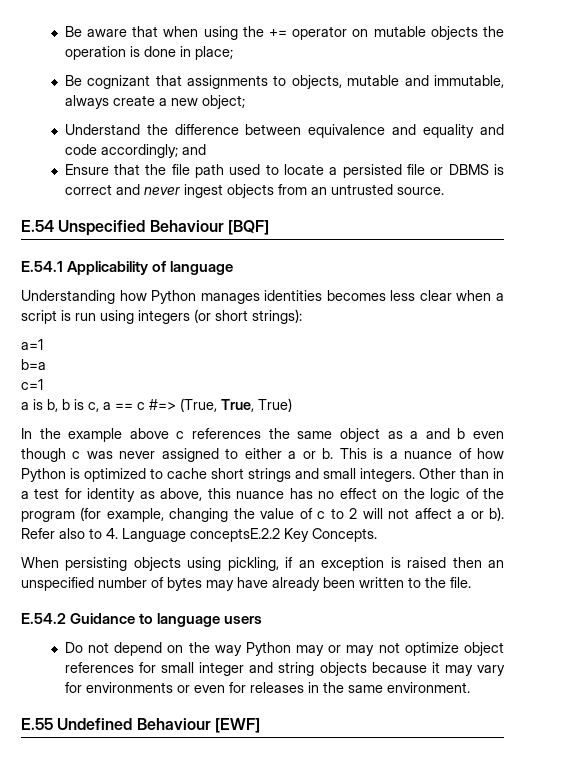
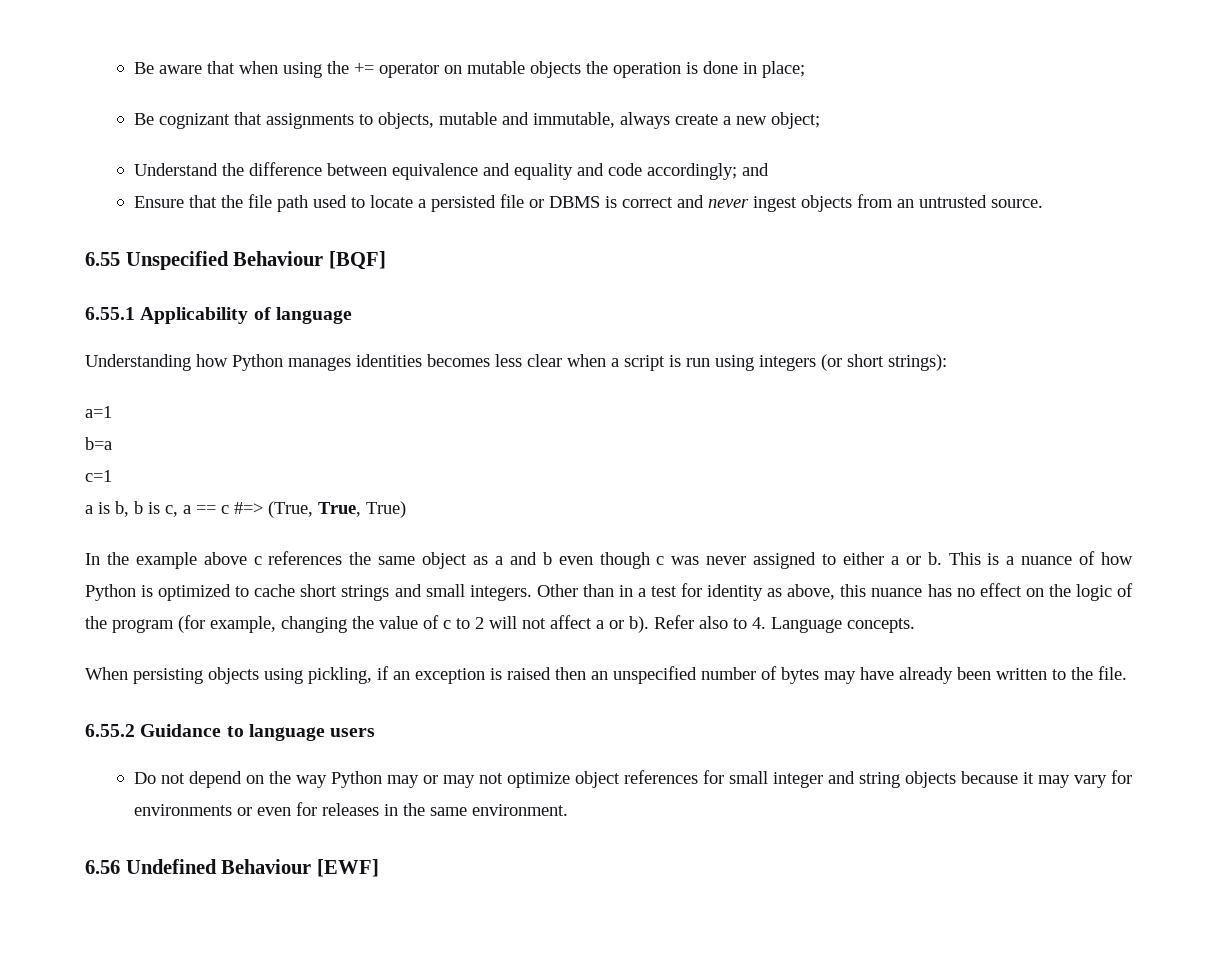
[21,220,54,232] E.54 -> [85,252,120,266] 6.55
[21,261,63,272] E.54.1 -> [85,307,135,320] 6.55.1
[190,528,377,542] conceptsE.2.2 Key Concepts. -> [847,618,915,633] concepts.
[21,613,66,624] E.54.2 -> [85,724,135,737] 6.55.2
[21,718,53,730] E.55 -> [85,860,120,874] 6.56

